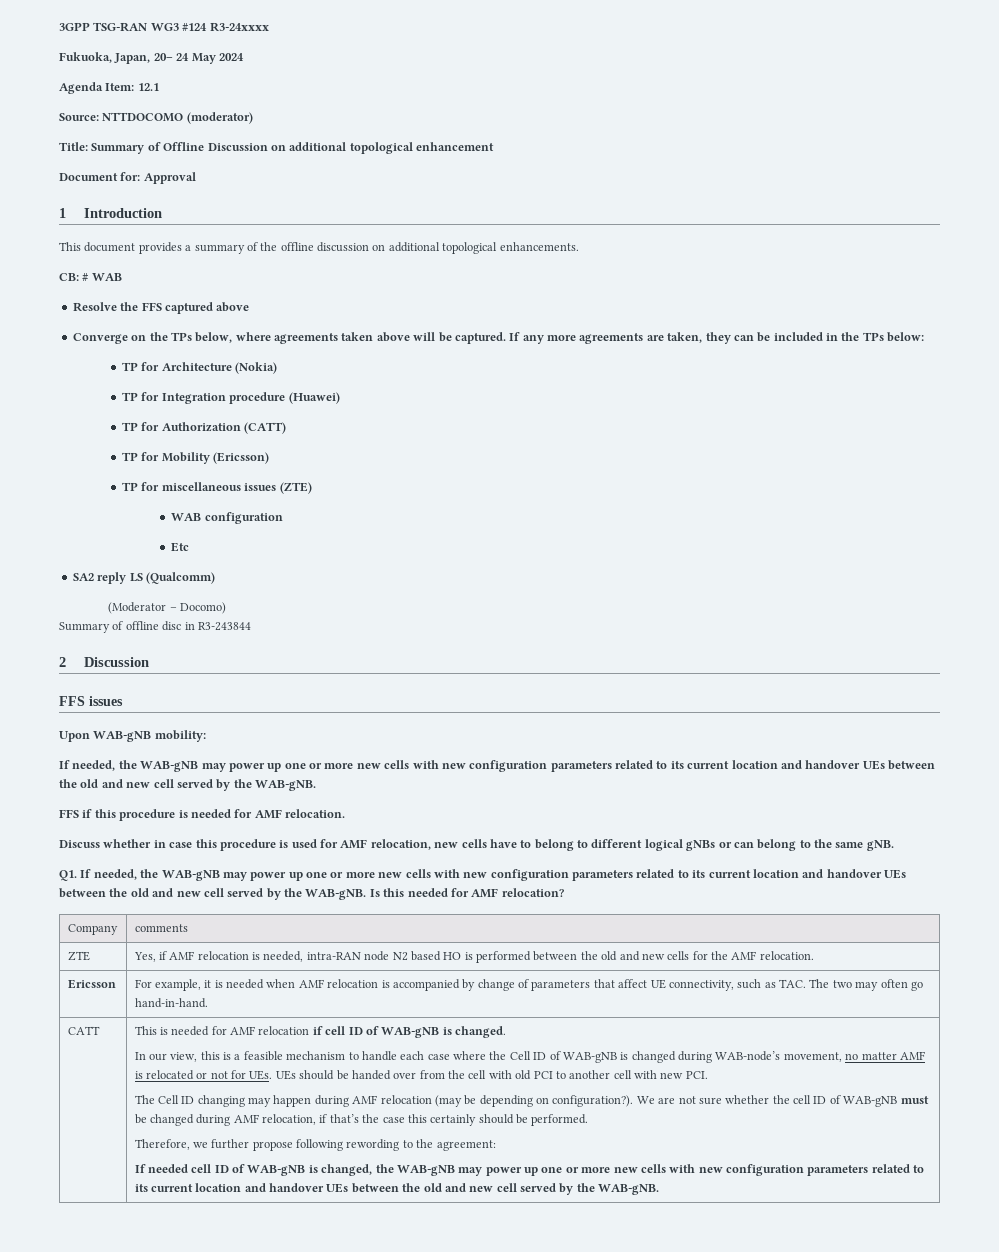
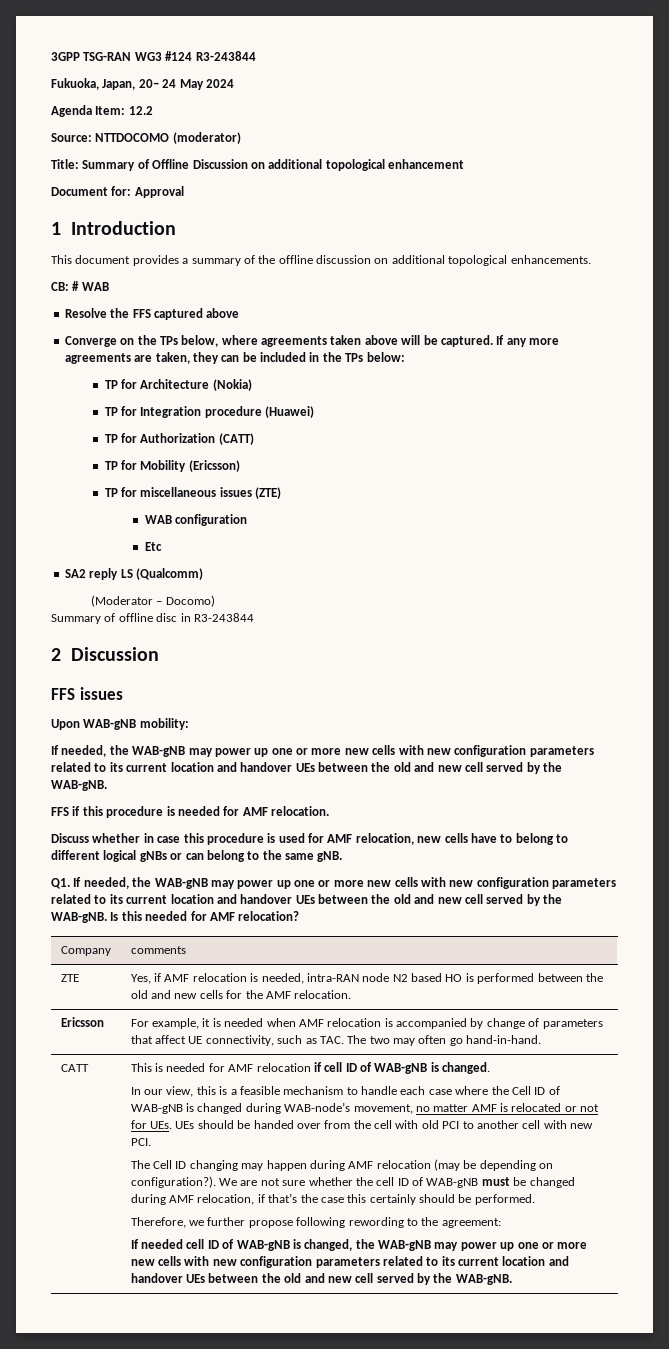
[209,22,269,32] R3-24xxxx -> [195,51,256,61] R3-243844
[137,83,159,91] 12.1 -> [128,106,153,115] 12.2

